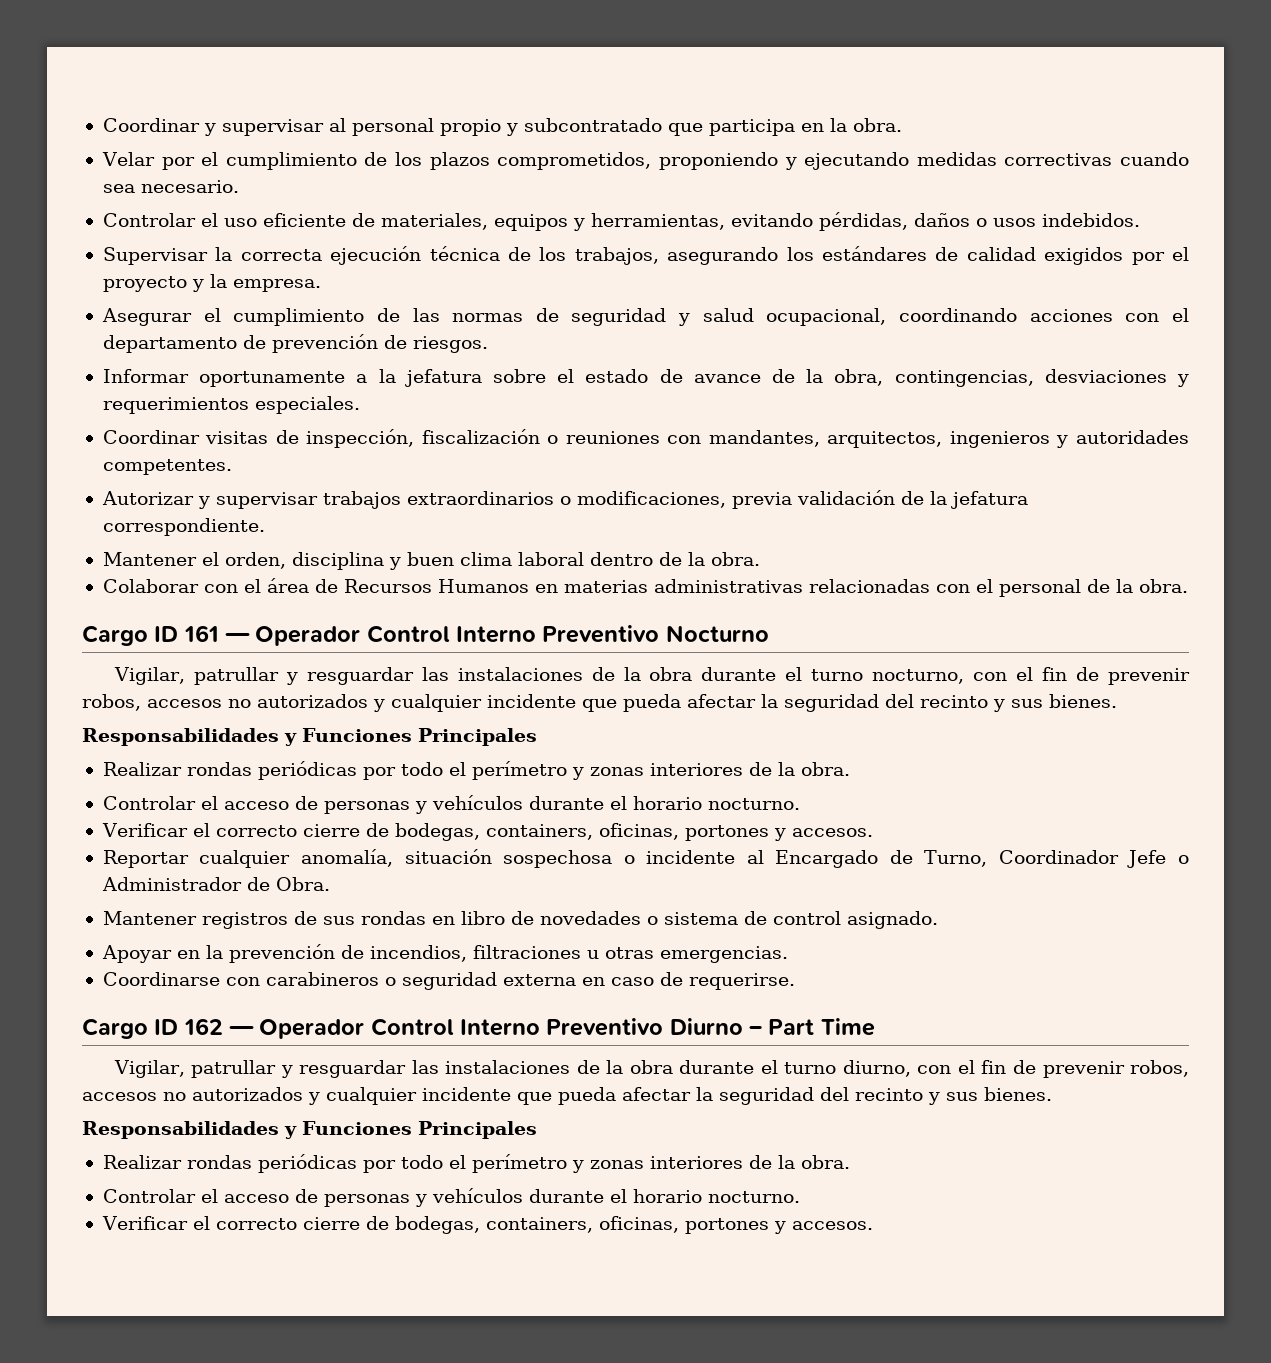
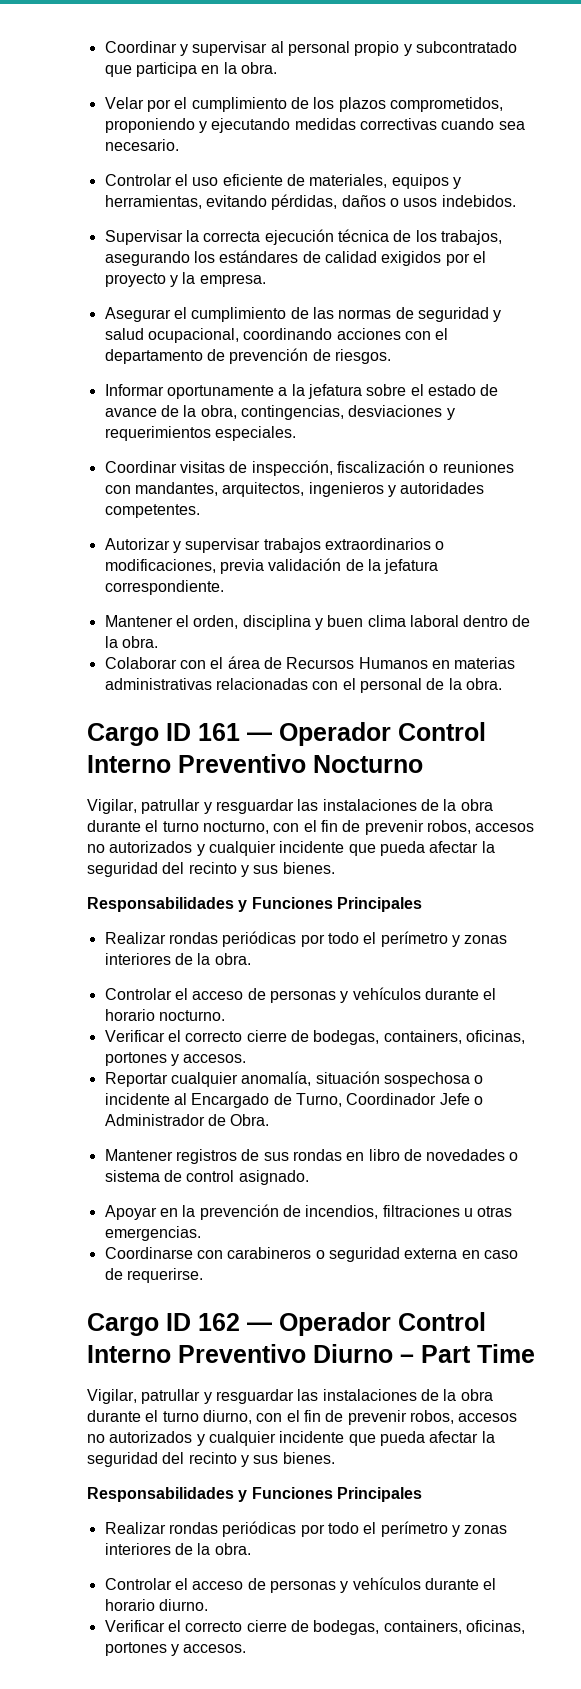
[707,1191,800,1203] nocturno. -> [158,1599,208,1611] diurno.

